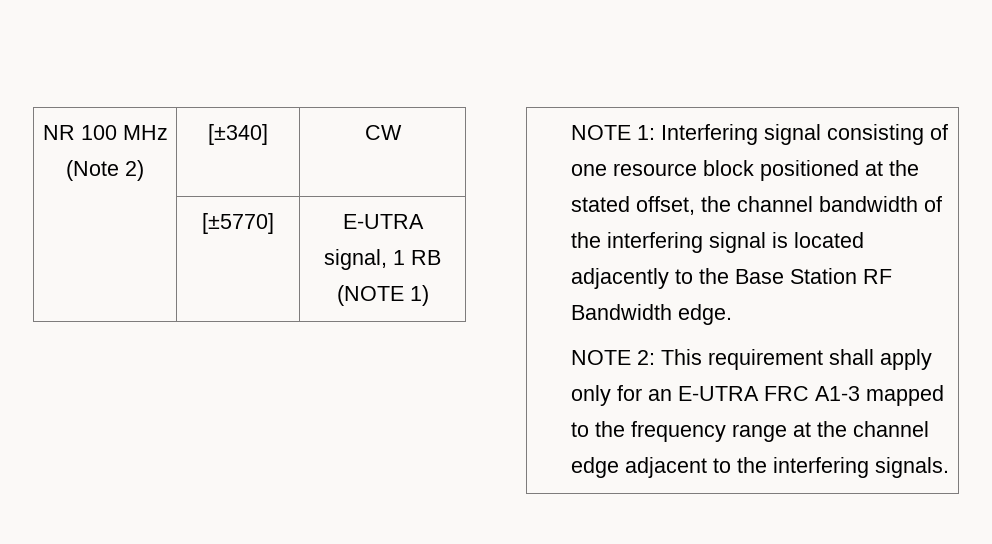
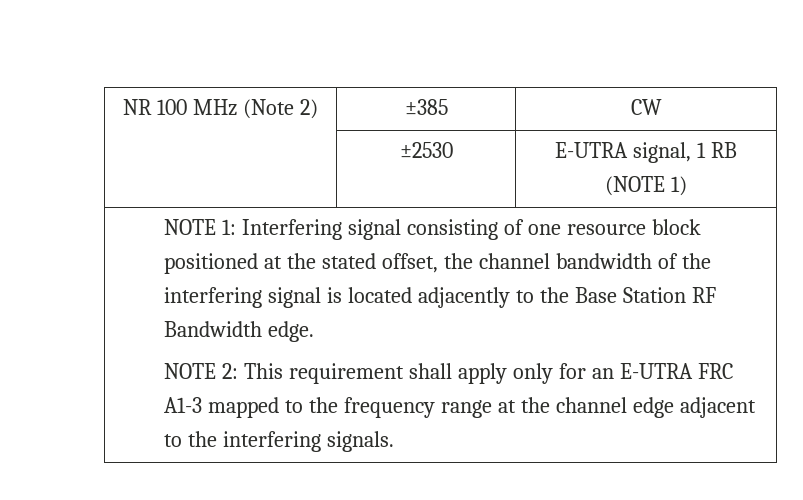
[208,124,268,145] [±340] -> [404,99,448,115] ±385
[202,213,274,234] [±5770] -> [399,142,453,158] ±2530

